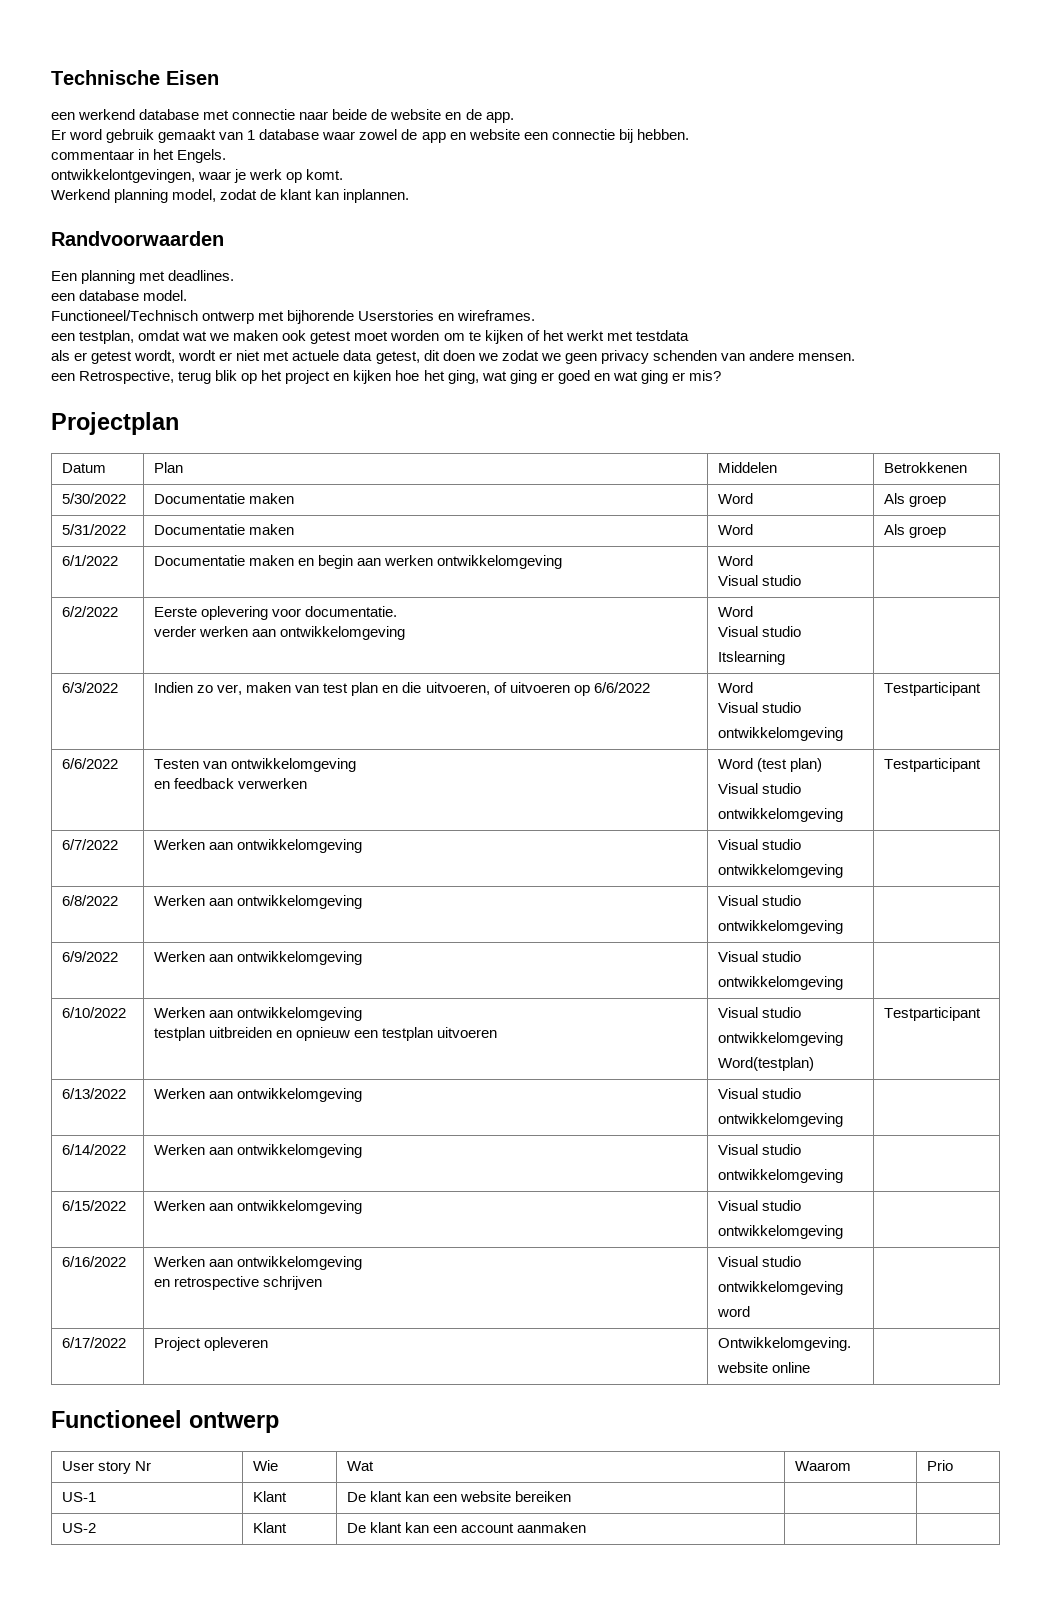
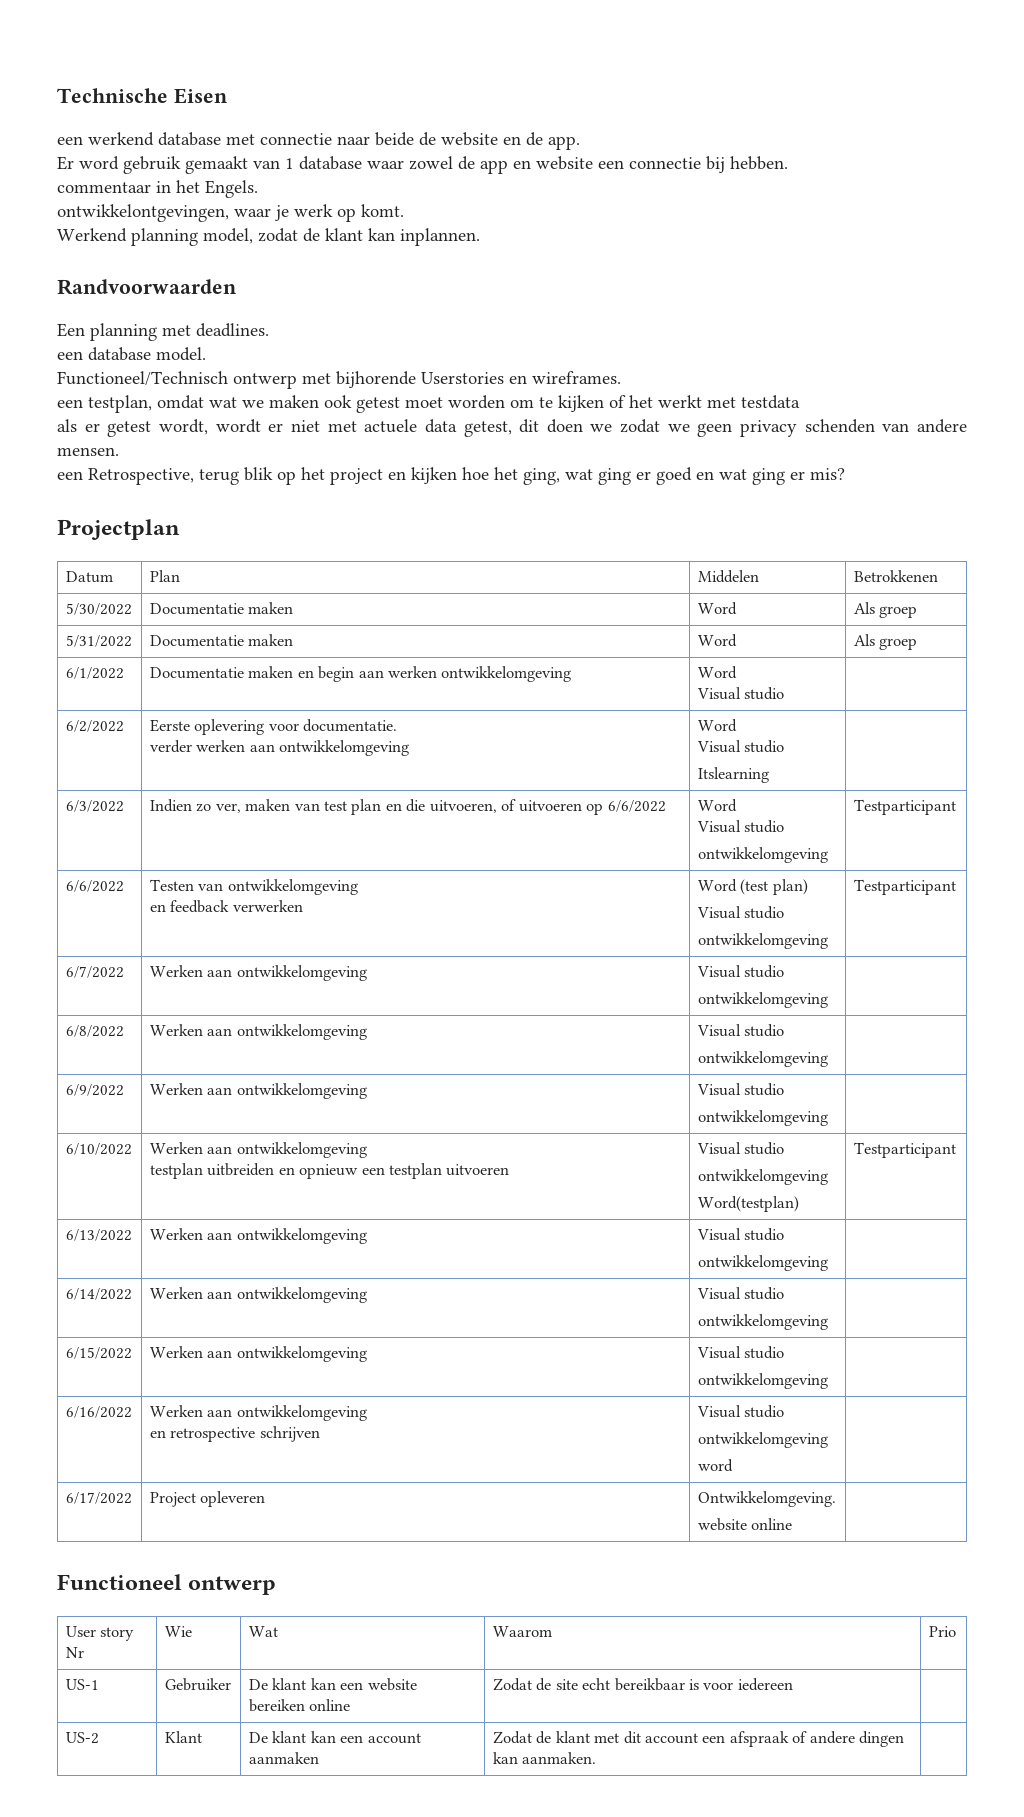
[253,1491,288,1502] Klant -> [164,1678,231,1691] Gebruiker
(572, 1496) | -> [309,1699,351,1711] [492,1678,793,1691] online | Zodat de site echt bereikbaar is voor iedereen
(587, 1527) none -> [492,1731,905,1747] [492,1752,597,1764] Zodat de klant met dit account een afspraak of andere dingen kan aanmaken.

